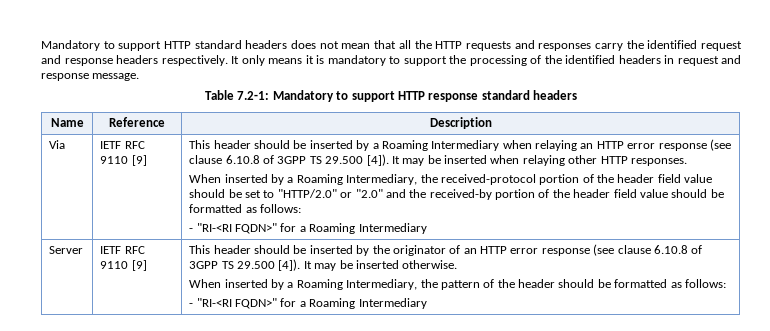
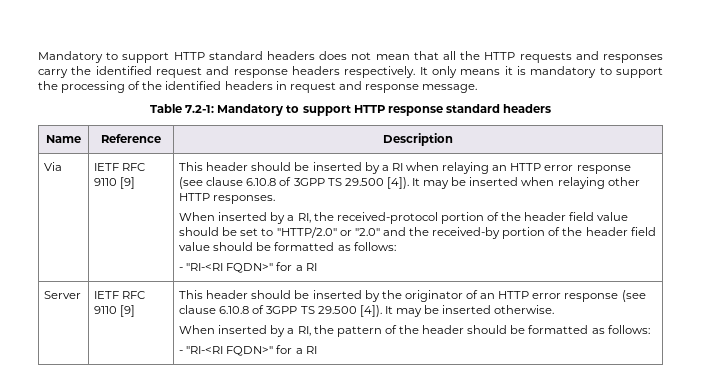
[381,140,500,151] Roaming Intermediary -> [391,163,403,171] RI
[296,174,418,185] Roaming Intermediary, -> [297,213,311,223] RI,
[309,223,427,234] Roaming Intermediary -> [305,263,317,271] RI
[296,279,418,290] Roaming Intermediary, -> [297,326,311,336] RI,
[309,298,427,309] Roaming Intermediary -> [305,346,317,354] RI

